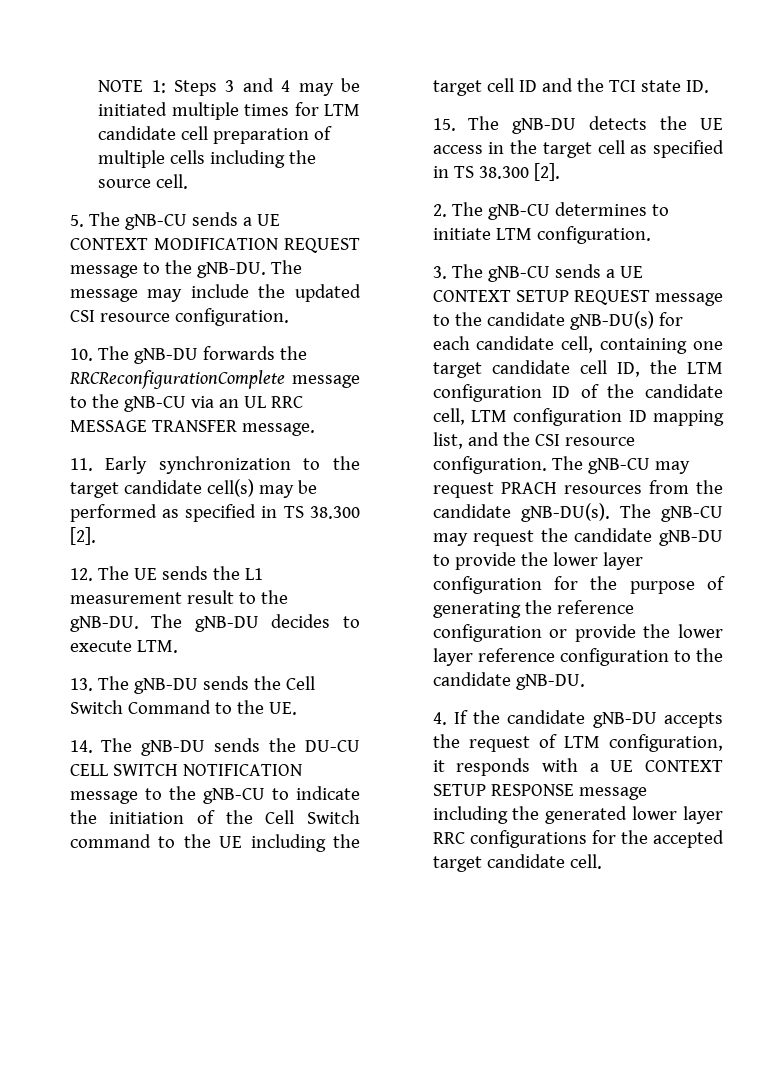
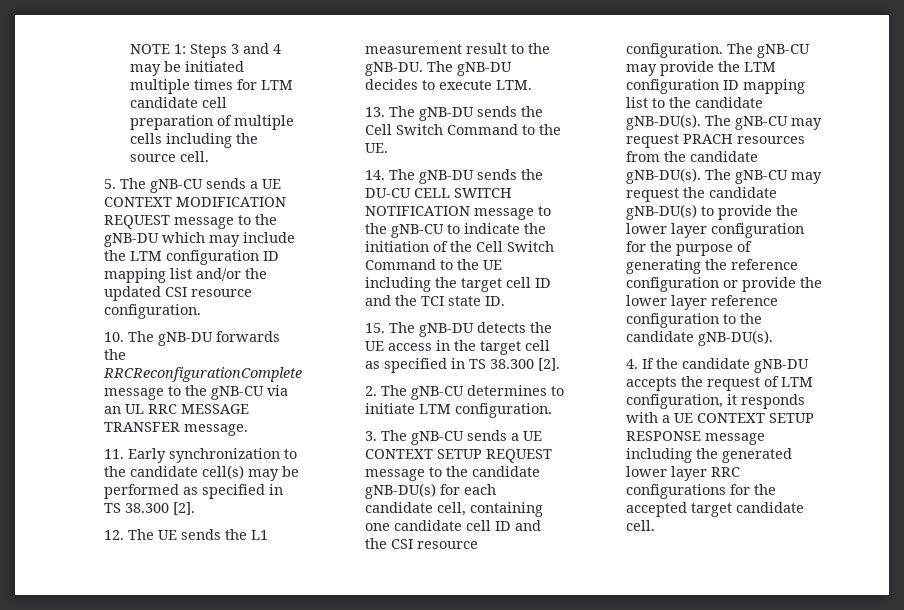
[196,260,302,278] [69,284,249,302] gNB-DU. The message may include -> [104,232,296,247] [104,250,280,265] [104,268,242,283] gNB-DU which may include the LTM configuration ID mapping list and/or
[69,482,119,498] target -> (127, 471) none
[69,834,151,848] command -> [365,259,437,270] Command
[432,360,723,378] [432,384,723,402] [432,408,724,426] [432,432,463,449] target candidate cell ID, the LTM configuration ID of the candidate cell, LTM configuration ID mapping list, -> [394,520,512,531] candidate cell ID
(690, 467) none -> [660,61,777,76] [626,79,806,94] [626,97,764,108] [626,114,823,130] provide the LTM configuration ID mapping list to the candidate gNB-DU(s). The gNB-CU may
[659,530,723,546] gNB-DU -> [626,204,698,220] gNB-DU(s)
[515,674,585,690] gNB-DU. -> [698,330,774,346] gNB-DU(s).

